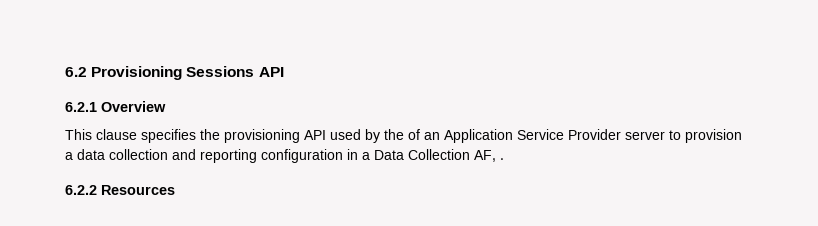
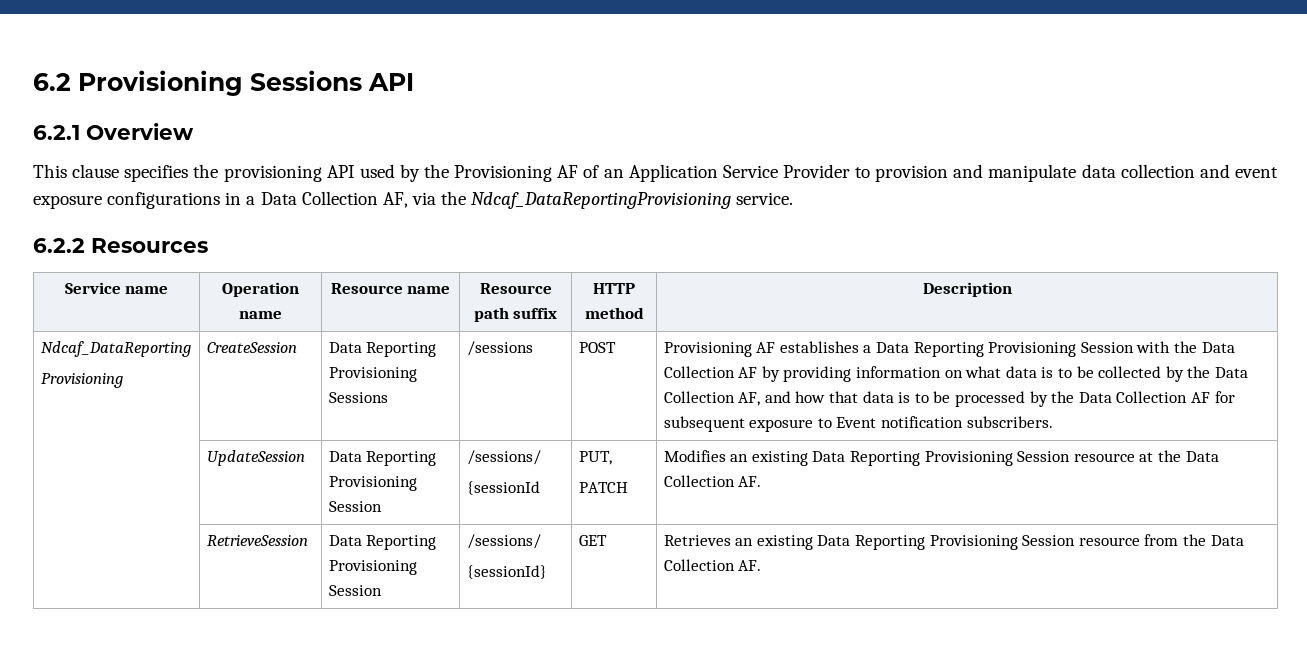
(404, 134) none -> [454,165,579,182] Provisioning AF
[625,131,665,140] server -> (850, 171) none
[65,152,73,160] a -> [953,164,1077,182] and manipulate
[200,149,343,163] reporting configuration -> [1234,167,1278,178] [33,192,221,209] event exposure configurations
[500,158,504,160] [65,185,175,195] . // 6.2.2 Resources -> [411,191,794,209] [33,238,208,253] [64,282,169,294] [222,282,299,297] [239,311,282,319] [330,283,451,294] [479,283,552,294] [473,307,558,322] [593,283,635,294] [584,307,644,319] [922,282,1012,297] [40,341,191,357] [40,373,123,388] [206,342,297,353] [328,342,437,357] [328,367,417,382] [328,392,388,403] [466,341,533,356] [578,342,616,353] [663,341,1235,357] [663,366,1248,382] [663,391,1235,407] [663,416,1053,432] [206,450,305,466] [328,451,437,466] [328,476,417,491] [328,501,382,512] [466,450,541,465] [466,481,540,495] [578,451,612,465] [578,482,628,493] [663,450,1219,466] [663,475,762,487] [206,535,308,546] [328,535,437,550] [328,560,417,575] [328,585,382,596] [466,534,541,549] [466,565,547,579] [578,535,607,546] [663,534,1244,550] [663,559,762,571] via the Ndcaf_DataReportingProvisioning service. // 6.2.2 Resources // Service name | Operation name | Resource name | Resource path suffix | HTTP method | Description // Ndcaf_DataReporting // Provisioning | CreateSession | Data Reporting Provisioning Sessions | /sessions | POST | Provisioning AF establishes a Data Reporting Provisioning Session with the Data Collection AF by providing information on what data is to be collected by the Data Collection AF, and how that data is to be processed by the Data Collection AF for subsequent exposure to Event notification subscribers. // | UpdateSession | Data Reporting Provisioning Session | /sessions/ // {sessionId | PUT, // PATCH | Modifies an existing Data Reporting Provisioning Session resource at the Data Collection AF. // | RetrieveSession | Data Reporting Provisioning Session | /sessions/ // {sessionId} | GET | Retrieves an existing Data Reporting Provisioning Session resource from the Data Collection AF.

